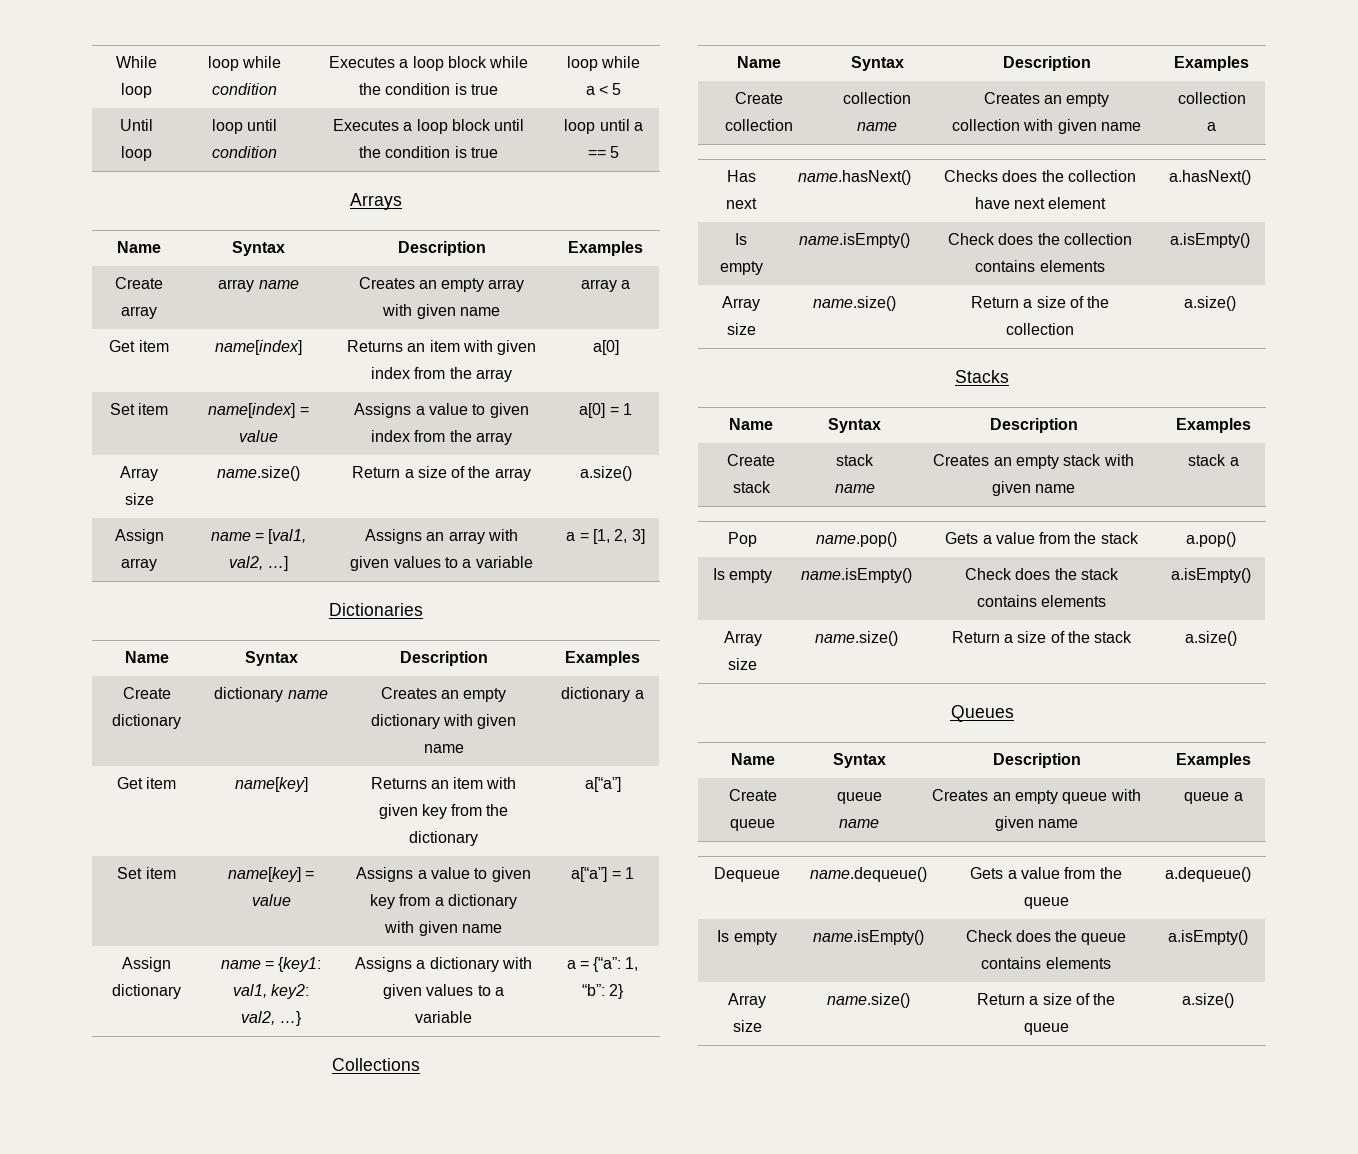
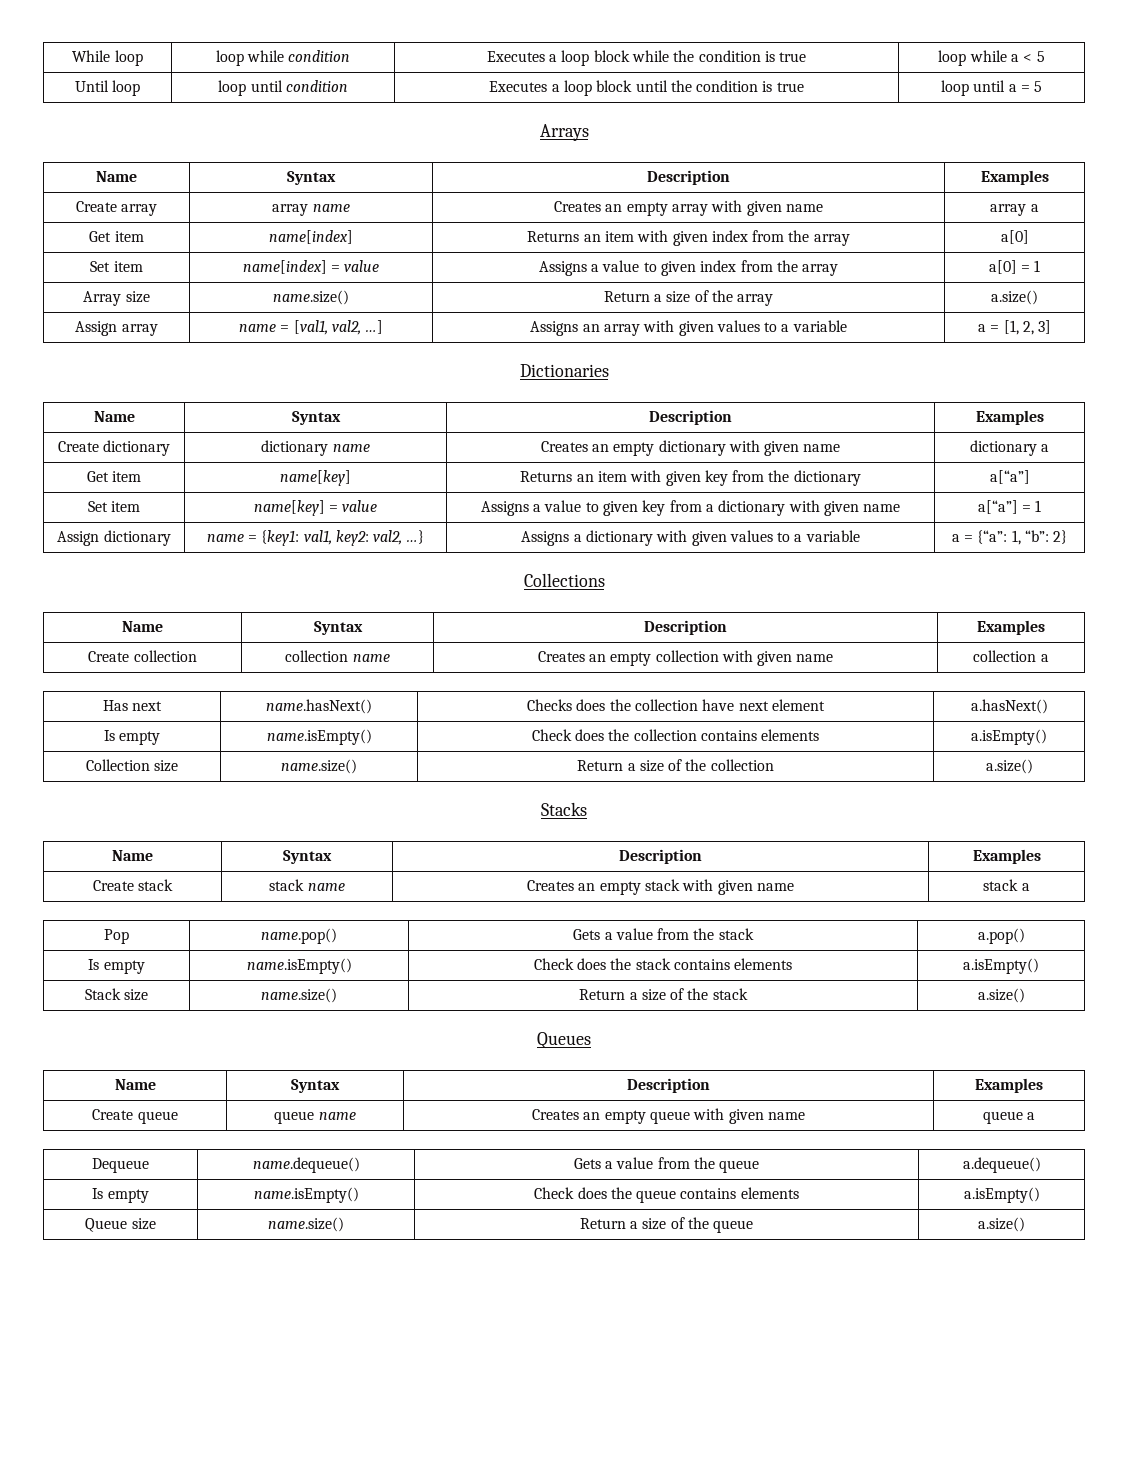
[587,150,606,158] == -> [1020,85,1030,92] =
[722,296,760,311] Array -> [85,759,150,771] Collection
[723,631,762,646] Array -> [84,988,121,1000] Stack
[728,993,766,1008] Array -> [85,1218,128,1232] Queue

